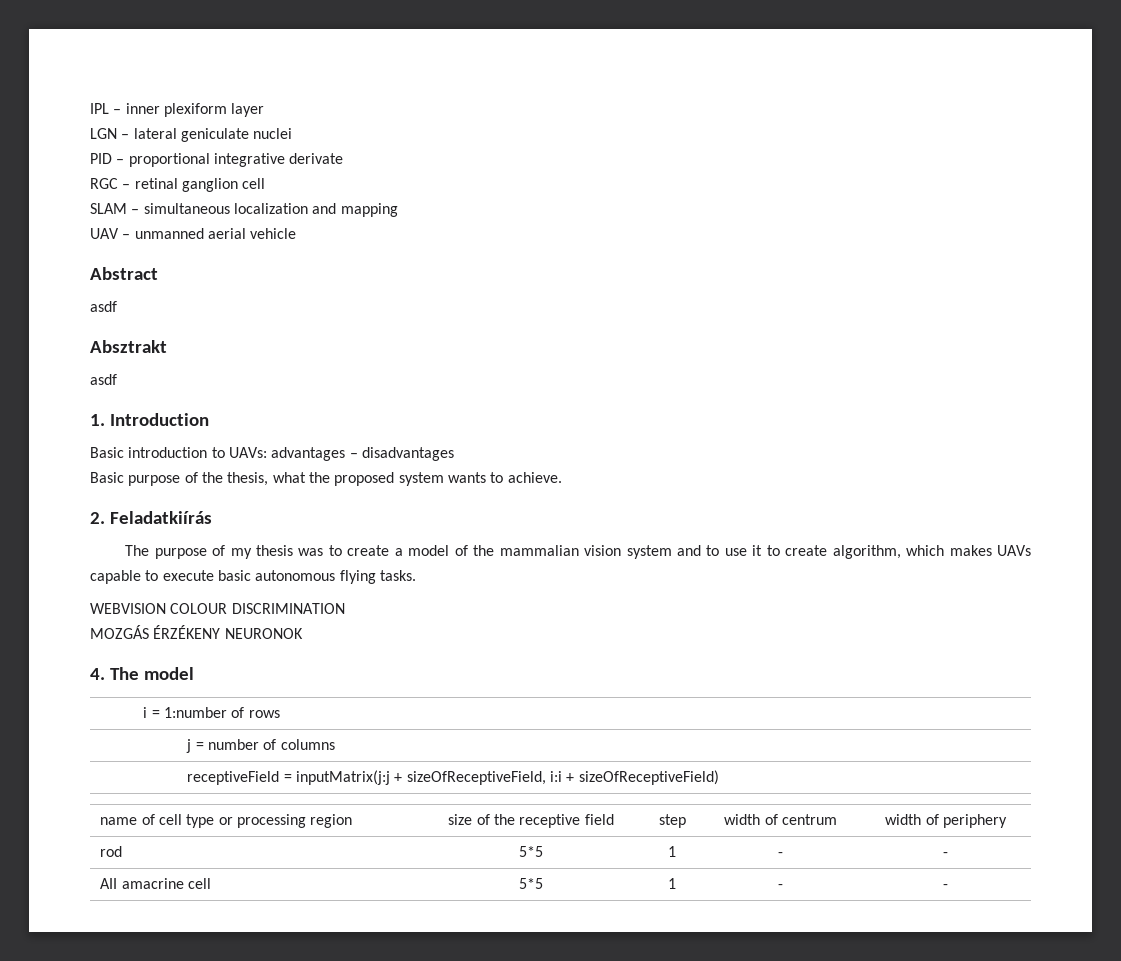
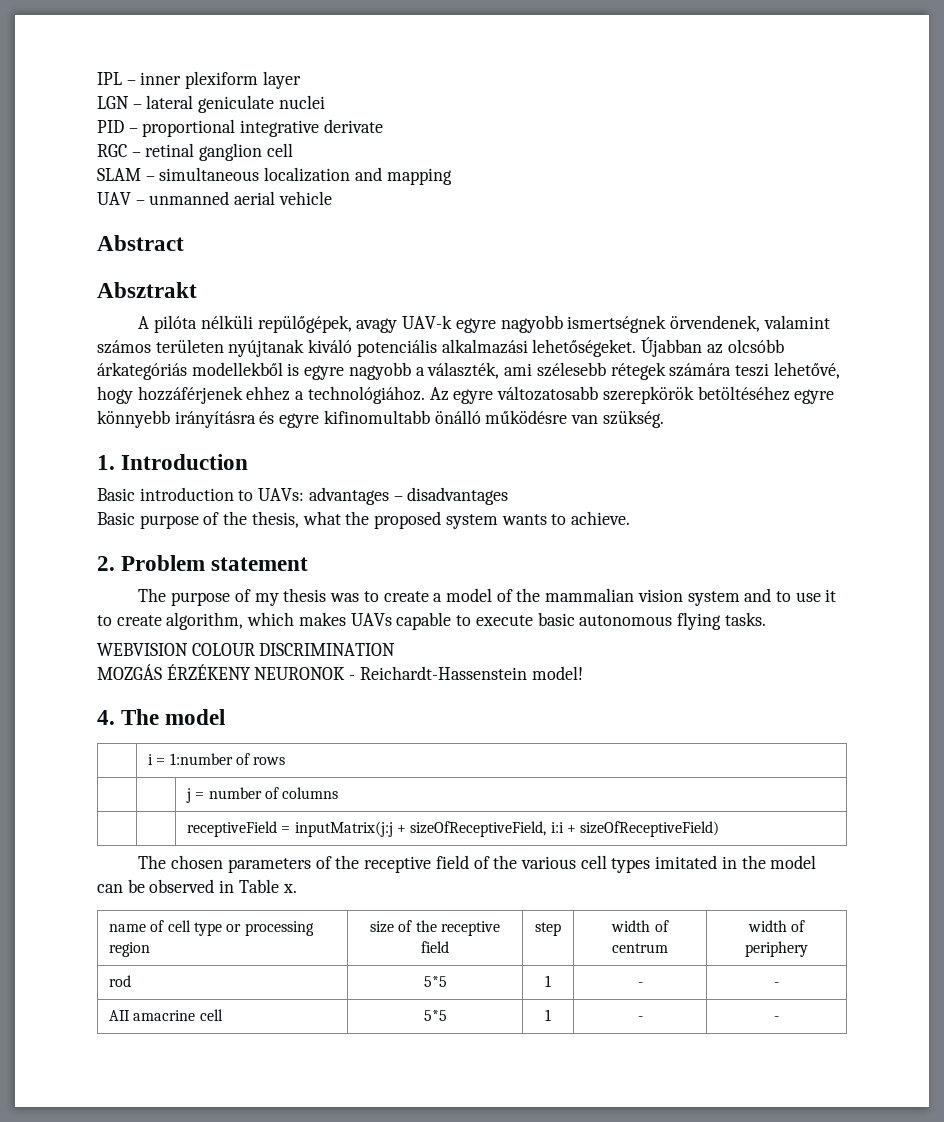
[90,301,117,312] // asdf -> (184, 243) none
[90,374,117,385] asdf -> [138,315,830,333] [97,337,784,357] [97,362,840,380] [97,386,835,404] [97,410,664,428] A pilóta nélküli repülőgépek, avagy UAV-k egyre nagyobb ismertségnek örvendenek, valamint számos területen nyújtanak kiváló potenciális alkalmazási lehetőségeket. Újabban az olcsóbb árkategóriás modellekből is egyre nagyobb a választék, ami szélesebb rétegek számára teszi lehetővé, hogy hozzáférjenek ehhez a technológiához. Az egyre változatosabb szerepkörök betöltéséhez egyre könnyebb irányításra és egyre kifinomultabb önálló működésre van szükség.
[109,511,212,524] Feladatkiírás -> [121,555,309,571] Problem statement
(303, 633) none -> [349,666,583,680] - Reichardt-Hassenstein model!
(719, 777) none -> [138,855,817,873] [97,879,297,893] // The chosen parameters of the receptive field of the various cell types imitated in the model can be observed in Table x.

